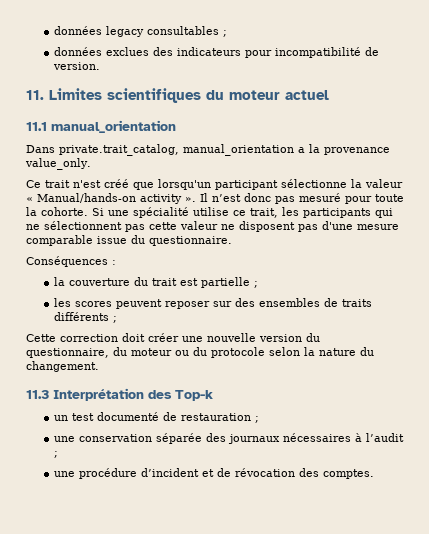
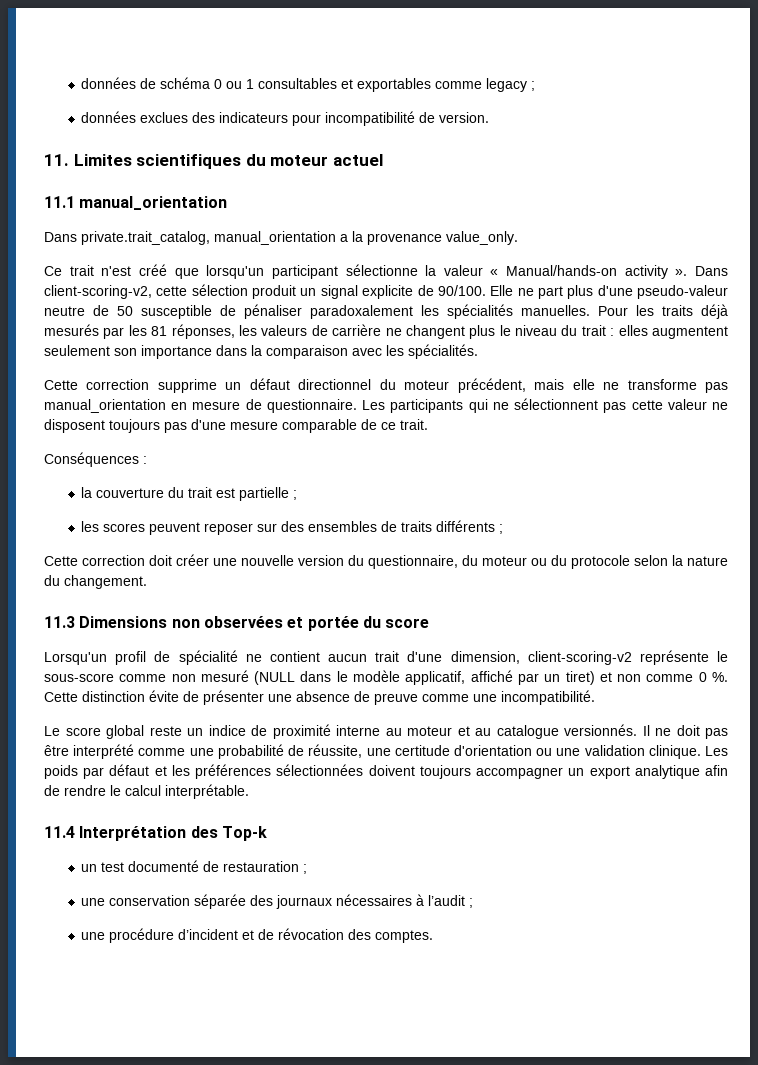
[53,26,219,37] données legacy consultables -> [81,77,528,92] données de schéma 0 ou 1 consultables et exportables comme legacy
[200,193,404,204] [26,207,299,218] Il n’est donc pas mesuré pour toute la cohorte. Si une spécialité utilise ce trait, les -> [695,266,728,276] [44,284,728,299] [44,304,728,319] [44,324,729,339] [44,344,478,359] [44,378,728,393] [44,399,386,413] Dans client-scoring-v2, cette sélection produit un signal explicite de 90/100. Elle ne part plus d'une pseudo-valeur neutre de 50 susceptible de pénaliser paradoxalement les spécialités manuelles. Pour les traits déjà mesurés par les 81 réponses, les valeurs de carrière ne changent plus le niveau du trait : elles augmentent seulement son importance dans la comparaison avec les spécialités. // Cette correction supprime un défaut directionnel du moteur précédent, mais elle ne transforme pas manual_orientation en mesure de questionnaire. Les
(295, 226) none -> [109,419,160,433] toujours
[97,235,232,246] issue du questionnaire. -> [361,419,428,430] de ce trait.
(49, 394) none -> [79,616,430,631] [44,650,728,665] [44,670,728,685] [44,690,595,705] [44,724,728,739] [44,744,728,759] [44,764,729,779] [44,784,249,799] [44,826,75,838] Dimensions non observées et portée du score // Lorsqu'un profil de spécialité ne contient aucun trait d'une dimension, client-scoring-v2 représente le sous-score comme non mesuré (NULL dans le modèle applicatif, affiché par un tiret) et non comme 0 %. Cette distinction évite de présenter une absence de preuve comme une incompatibilité. // Le score global reste un indice de proximité interne au moteur et au catalogue versionnés. Il ne doit pas être interprété comme une probabilité de réussite, une certitude d'orientation ou une validation clinique. Les poids par défaut et les préférences sélectionnées doivent toujours accompagner un export analytique afin de rendre le calcul interprétable. // 11.4

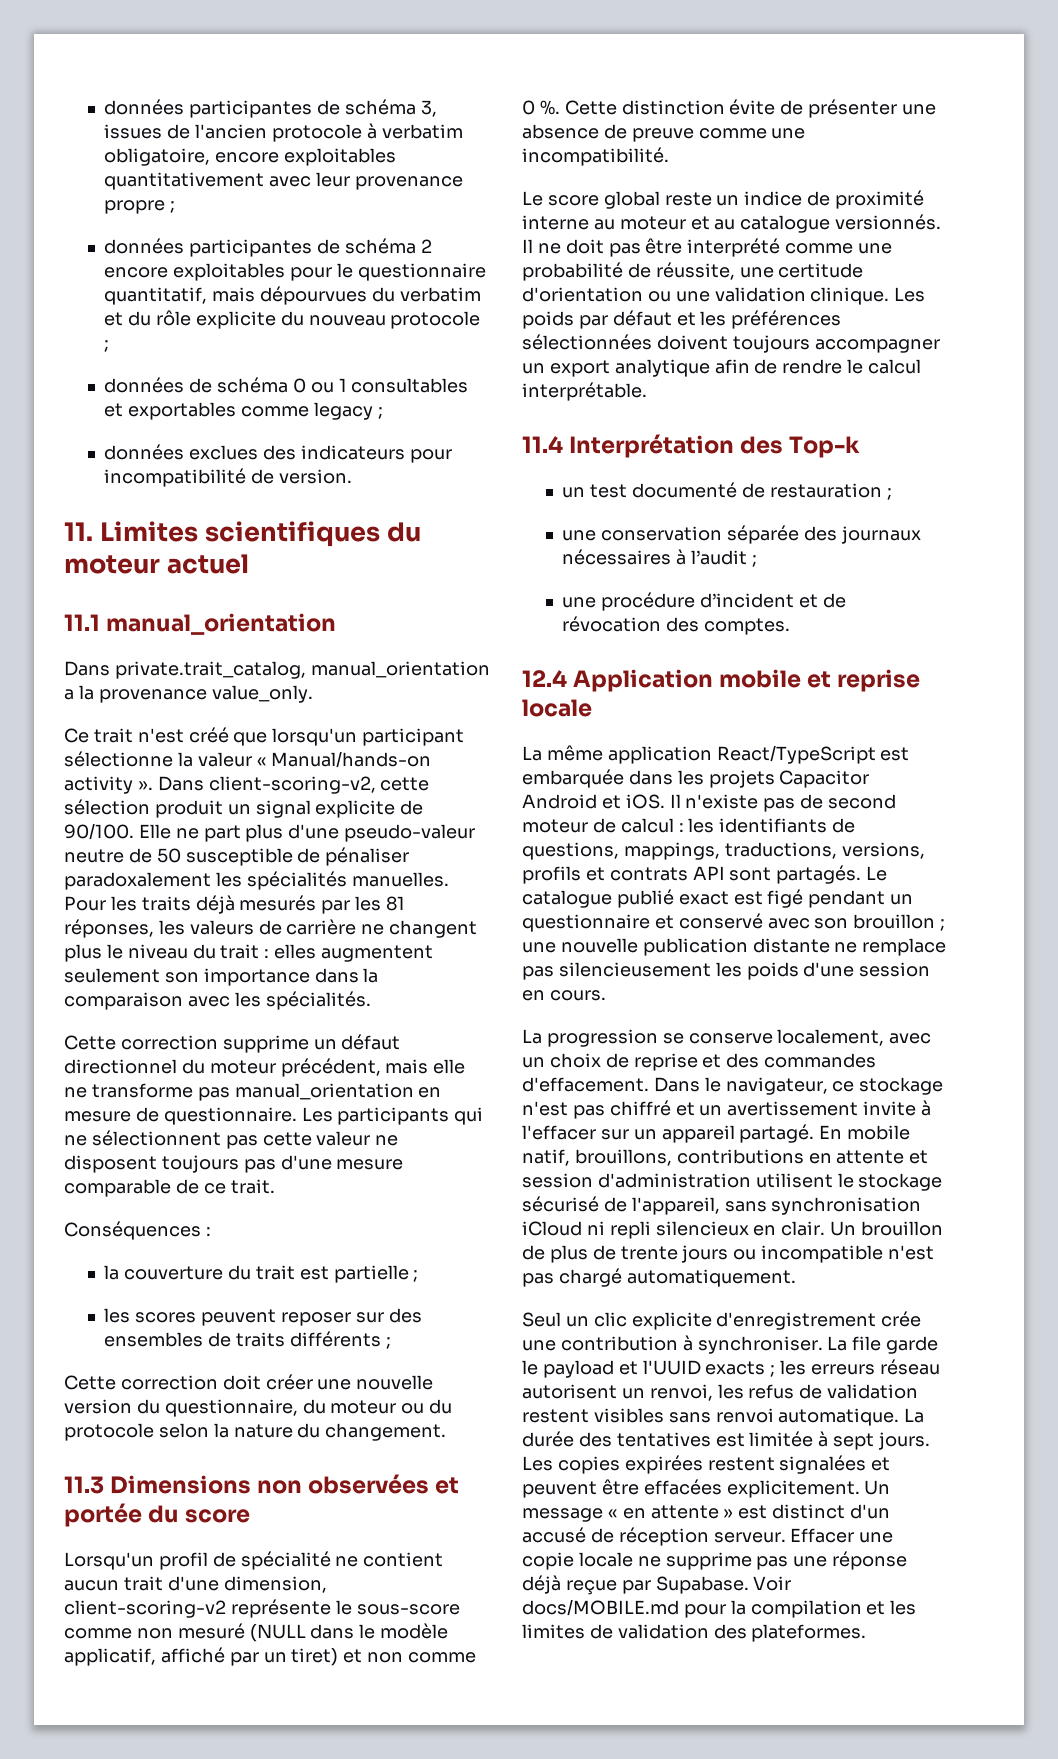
[81,77,137,89] données -> [104,99,437,118] [104,123,463,142] [104,148,396,166] [104,172,463,190] [104,200,176,214] [104,238,432,257] [104,263,486,281] [104,286,481,305] [104,310,481,329] [104,340,110,352] [104,377,185,393] données participantes de schéma 3, issues de l'ancien protocole à verbatim obligatoire, encore exploitables quantitativement avec leur provenance propre ; // données participantes de schéma 2 encore exploitables pour le questionnaire quantitatif, mais dépourvues du verbatim et du rôle explicite du nouveau protocole ; // données
(434, 936) none -> [522,669,921,692] [522,699,592,717] [522,745,910,764] [522,769,870,788] [522,794,897,812] [522,818,856,833] [522,842,925,860] [522,865,888,884] [522,889,914,908] [522,913,946,932] [522,938,947,956] [522,962,931,980] [522,990,606,1001] [522,1029,932,1047] [522,1053,877,1071] [522,1077,944,1095] [522,1100,932,1119] [522,1124,911,1143] [522,1149,929,1166] [522,1173,943,1191] [522,1196,922,1215] [522,1221,944,1239] [522,1245,935,1263] [522,1268,796,1287] [522,1311,922,1330] [522,1335,939,1354] [522,1359,940,1378] [522,1384,919,1401] [522,1408,925,1426] [522,1431,931,1450] [522,1455,891,1474] [522,1479,891,1498] [522,1504,891,1522] [522,1527,894,1546] [522,1551,908,1570] [522,1575,792,1595] [522,1599,917,1618] [522,1624,867,1642] // 12.4 Application mobile et reprise locale // La même application React/TypeScript est embarquée dans les projets Capacitor Android et iOS. Il n'existe pas de second moteur de calcul : les identifiants de questions, mappings, traductions, versions, profils et contrats API sont partagés. Le catalogue publié exact est figé pendant un questionnaire et conservé avec son brouillon ; une nouvelle publication distante ne remplace pas silencieusement les poids d'une session en cours. // La progression se conserve localement, avec un choix de reprise et des commandes d'effacement. Dans le navigateur, ce stockage n'est pas chiffré et un avertissement invite à l'effacer sur un appareil partagé. En mobile natif, brouillons, contributions en attente et session d'administration utilisent le stockage sécurisé de l'appareil, sans synchronisation iCloud ni repli silencieux en clair. Un brouillon de plus de trente jours ou incompatible n'est pas chargé automatiquement. // Seul un clic explicite d'enregistrement crée une contribution à synchroniser. La file garde le payload et l'UUID exacts ; les erreurs réseau autorisent un renvoi, les refus de validation restent visibles sans renvoi automatique. La durée des tentatives est limitée à sept jours. Les copies expirées restent signalées et peuvent être effacées explicitement. Un message « en attente » est distinct d'un accusé de réception serveur. Effacer une copie locale ne supprime pas une réponse déjà reçue par Supabase. Voir docs/MOBILE.md pour la compilation et les limites de validation des plateformes.

